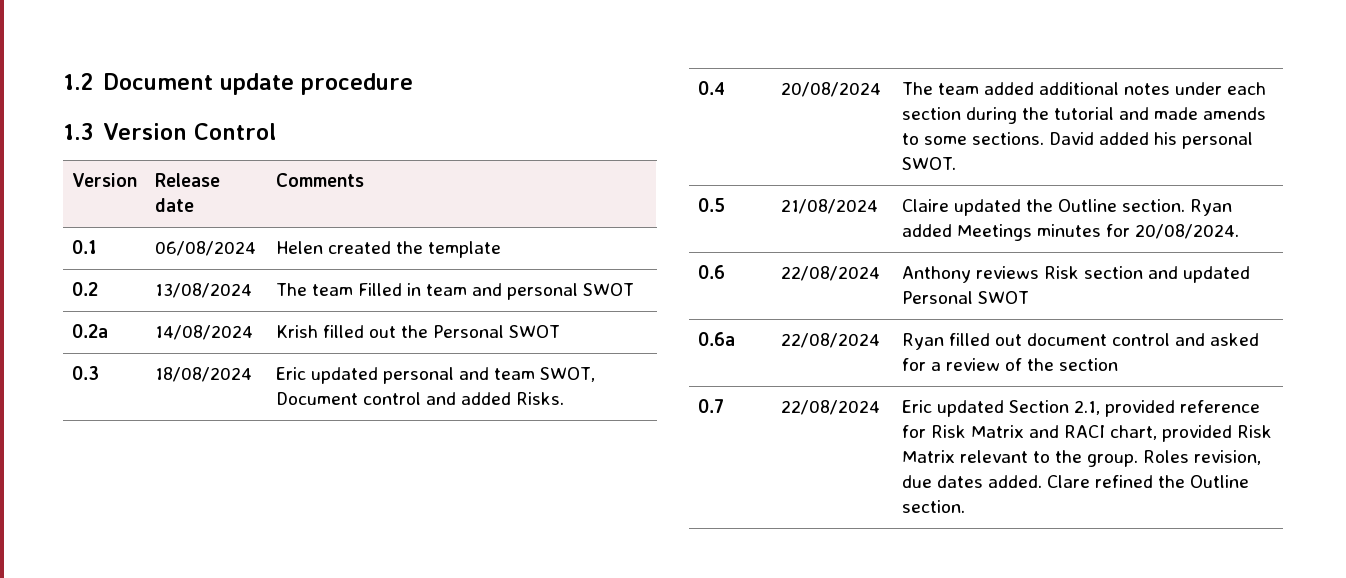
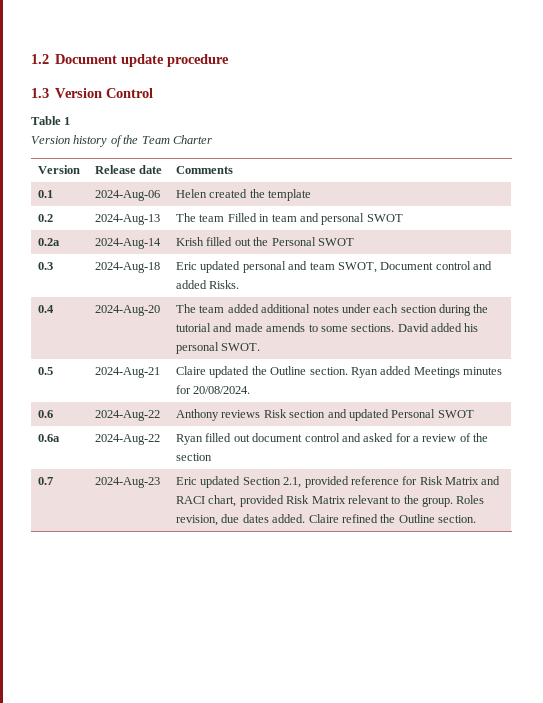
(277, 131) none -> [31,116,71,125] [31,135,212,147] // Table 1 // Version history of the Team Charter
[154,241,256,256] 06/08/2024 -> [95,190,161,201] 2024-Aug-06
[154,283,252,298] 13/08/2024 -> [95,214,161,225] 2024-Aug-13
[154,325,253,340] 14/08/2024 -> [95,238,162,249] 2024-Aug-14
[154,367,252,382] 18/08/2024 -> [95,262,161,273] 2024-Aug-18
[780,82,881,97] 20/08/2024 -> [95,305,161,316] 2024-Aug-20
[780,199,878,214] 21/08/2024 -> [95,367,161,378] 2024-Aug-21
[780,266,880,281] 22/08/2024 -> [95,410,161,421] 2024-Aug-22
[780,333,880,348] 22/08/2024 -> [95,434,161,445] 2024-Aug-22
[780,400,880,415] 22/08/2024 -> [95,477,161,488] 2024-Aug-23
[1046,475,1090,488] Clare -> [308,514,339,523] Claire

